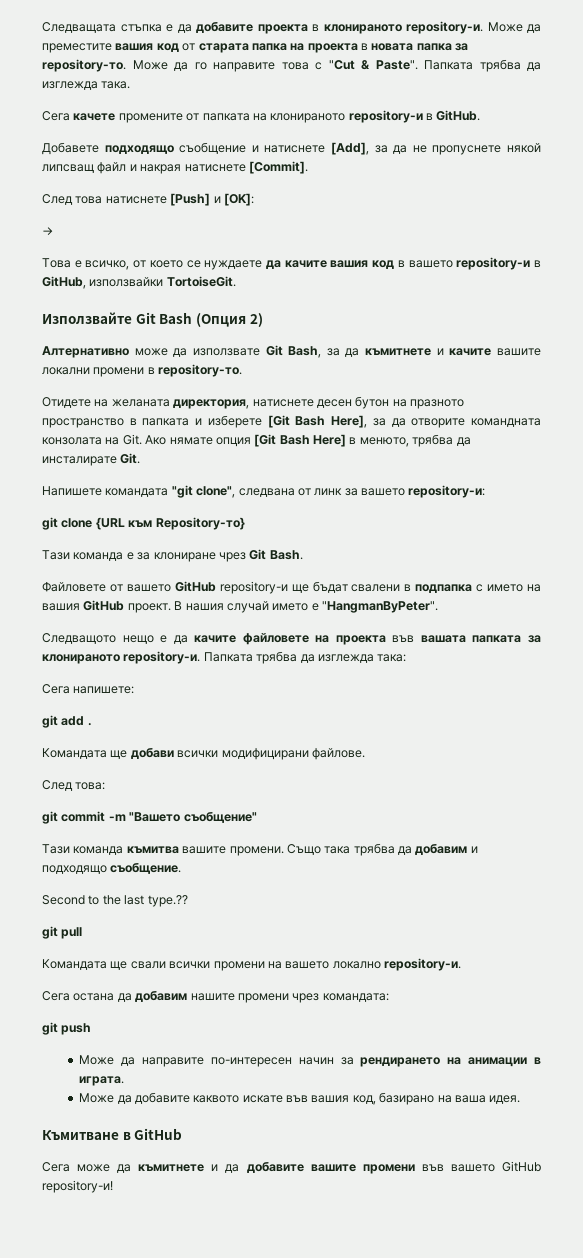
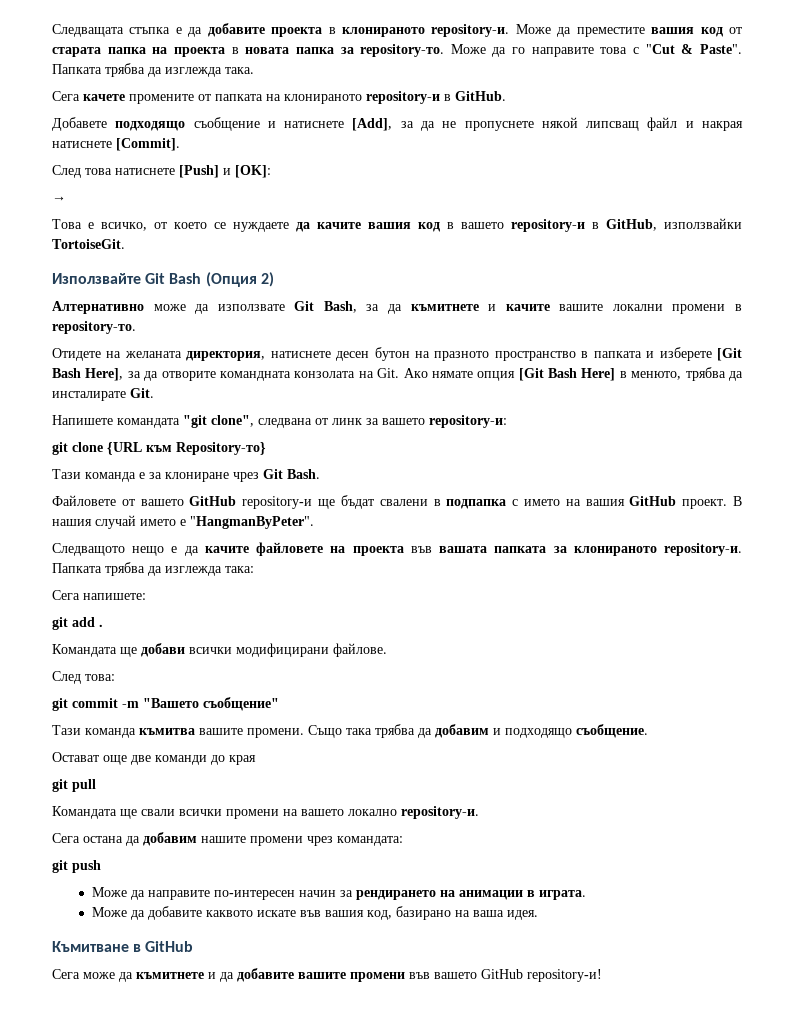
[42,895,188,907] Second to the last type.?? -> [52,752,256,765] Остават още две команди до края

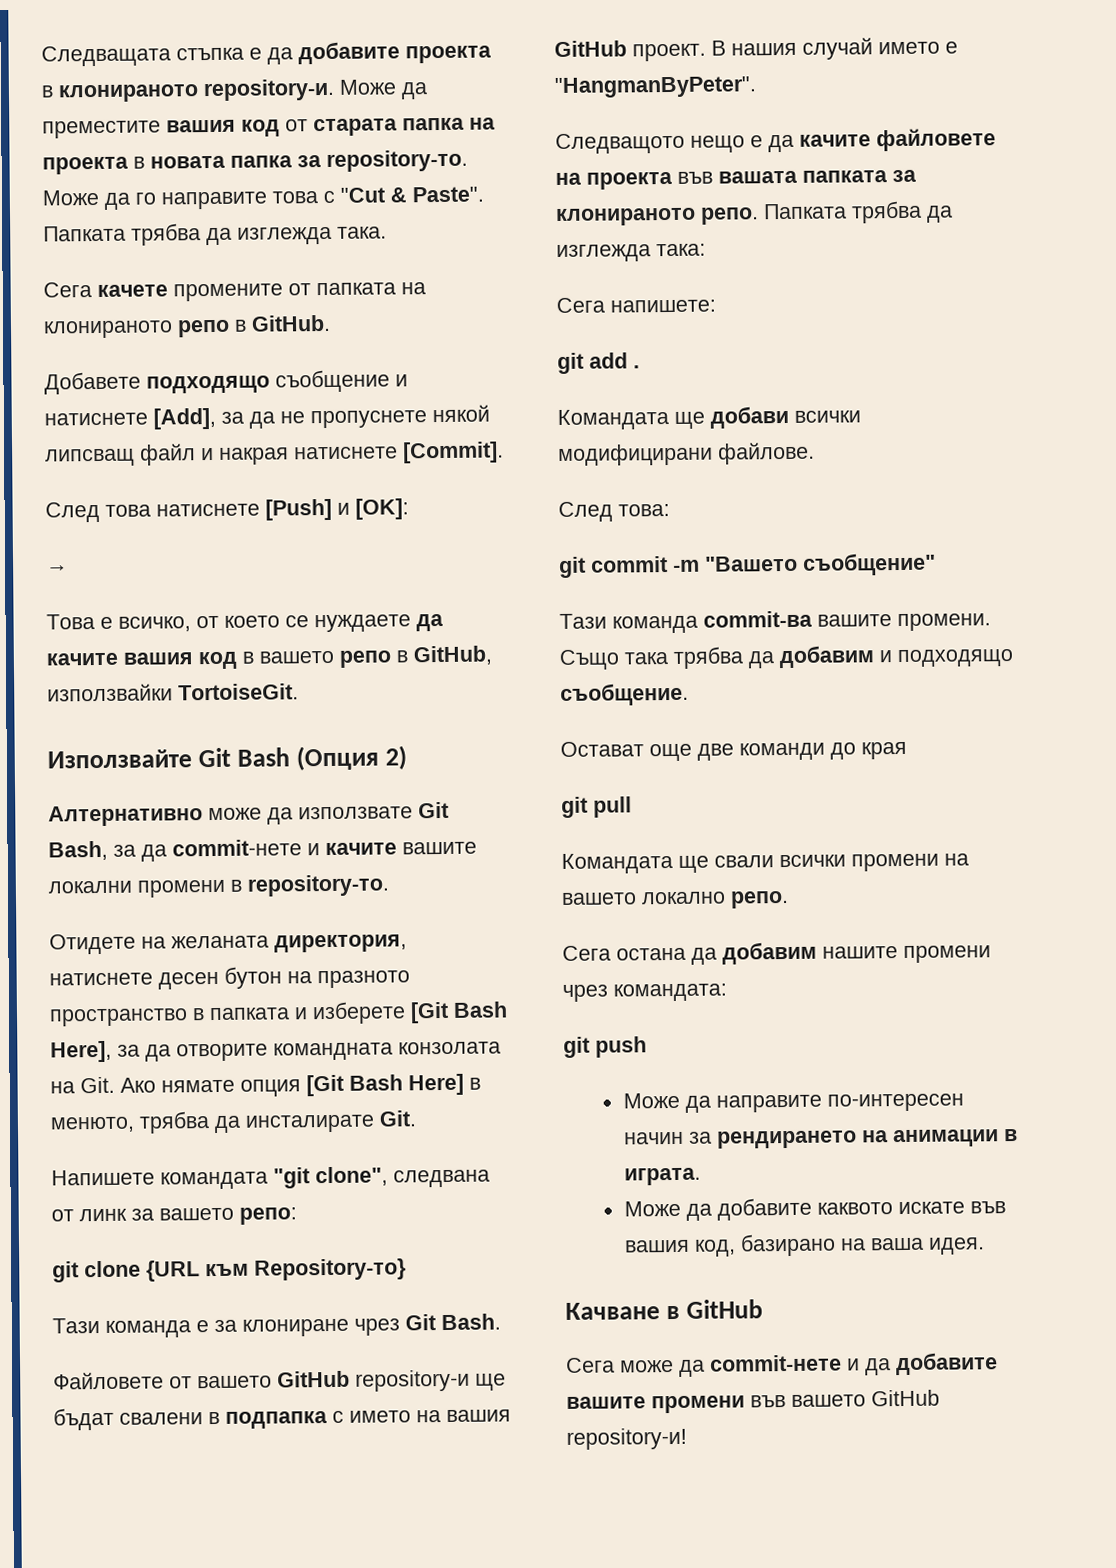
[366,91,440,104] repository-и -> [177,319,230,338] репо
[511,219,585,232] repository-и -> [339,650,391,668] репо
[410,304,479,311] къмитнете -> [172,839,302,857] commit-нете
[429,415,507,428] repository-и: -> [239,1207,297,1225] репо:
[664,543,742,556] repository-и. -> [700,207,759,225] репо.
[139,728,195,735] къмитва -> [703,610,813,628] commit-ва
[401,806,479,819] repository-и. -> [730,890,789,909] репо.
[52,941,129,952] Къмитване -> [565,1302,660,1320] Качване
[136,972,204,979] къмитнете -> [709,1354,842,1372] commit-нете

